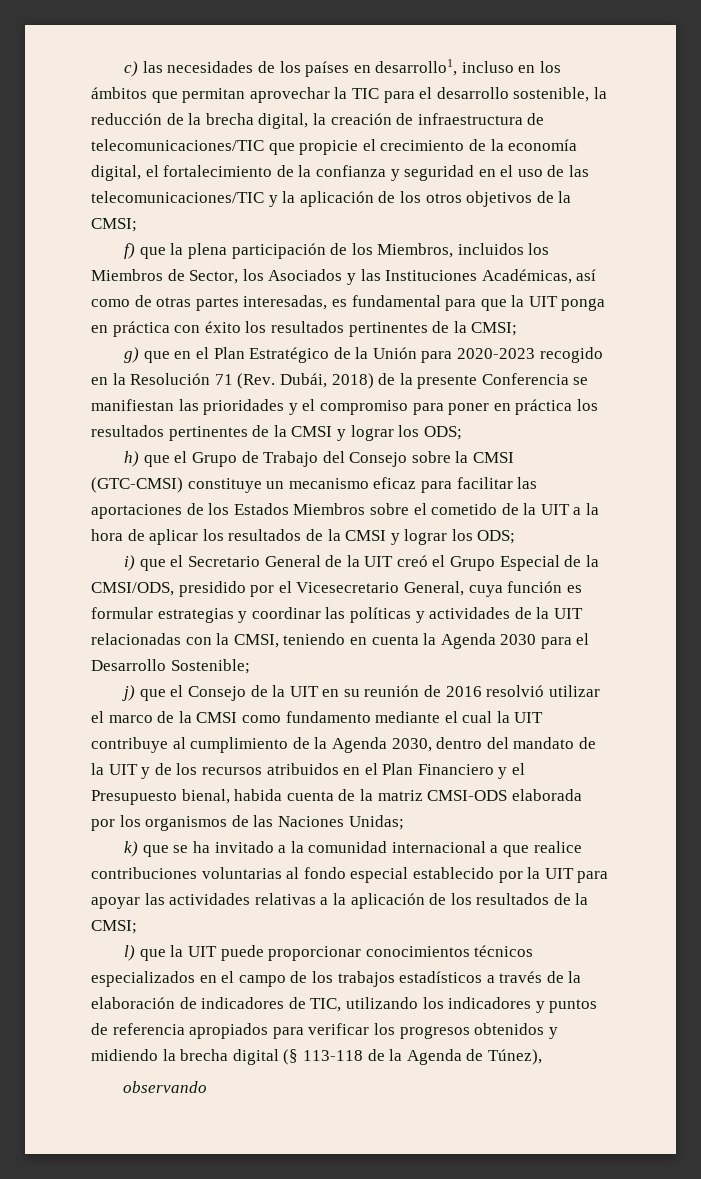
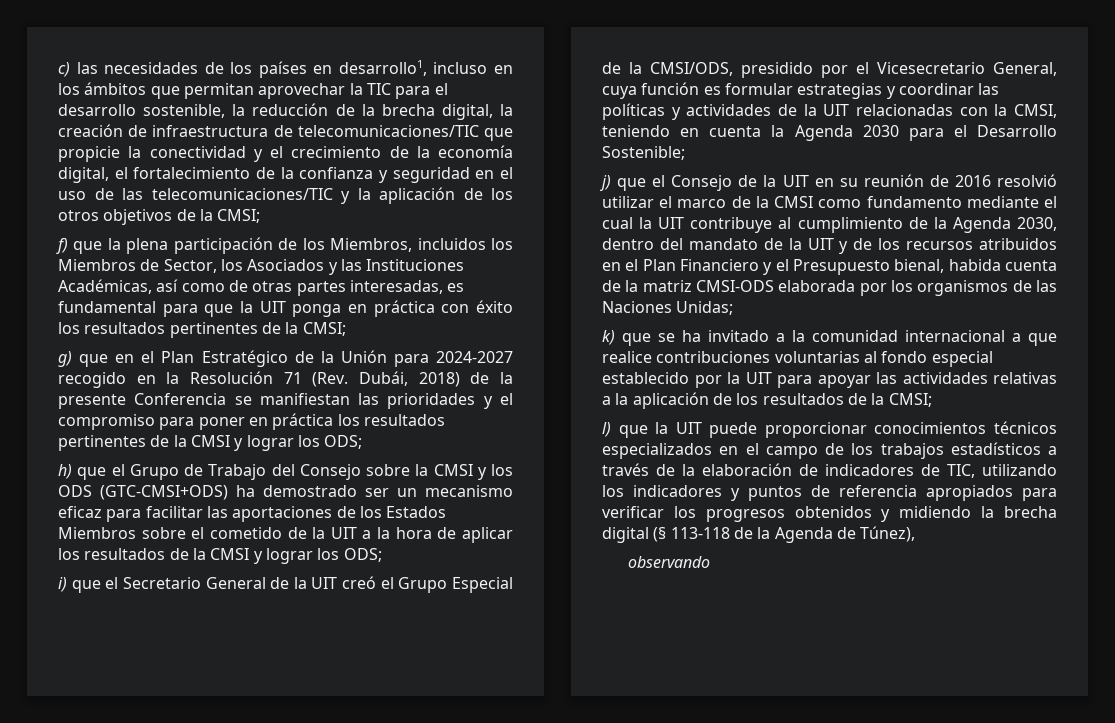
(359, 147) none -> [128,146,263,162] la conectividad y
[457,348,536,359] 2020-2023 -> [436,351,513,363] 2024-2027
[91,477,262,493] (GTC-CMSI) constituye -> [477,464,513,480] [58,485,389,500] y los ODS (GTC-CMSI+ODS) ha demostrado ser

